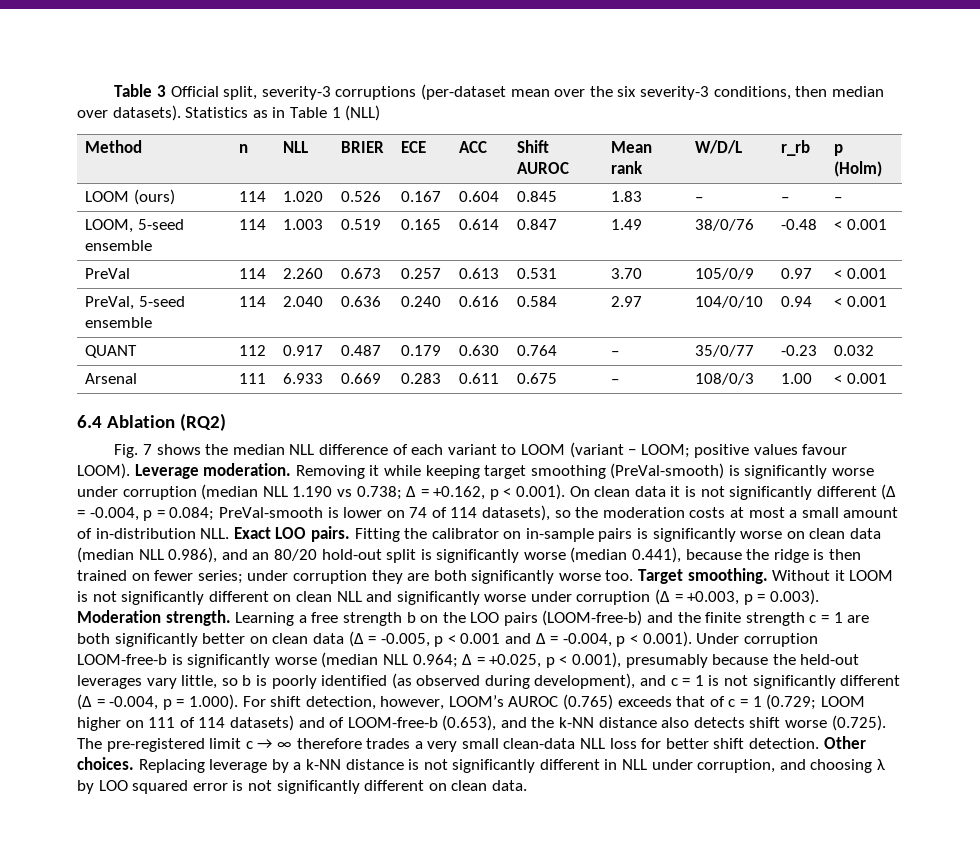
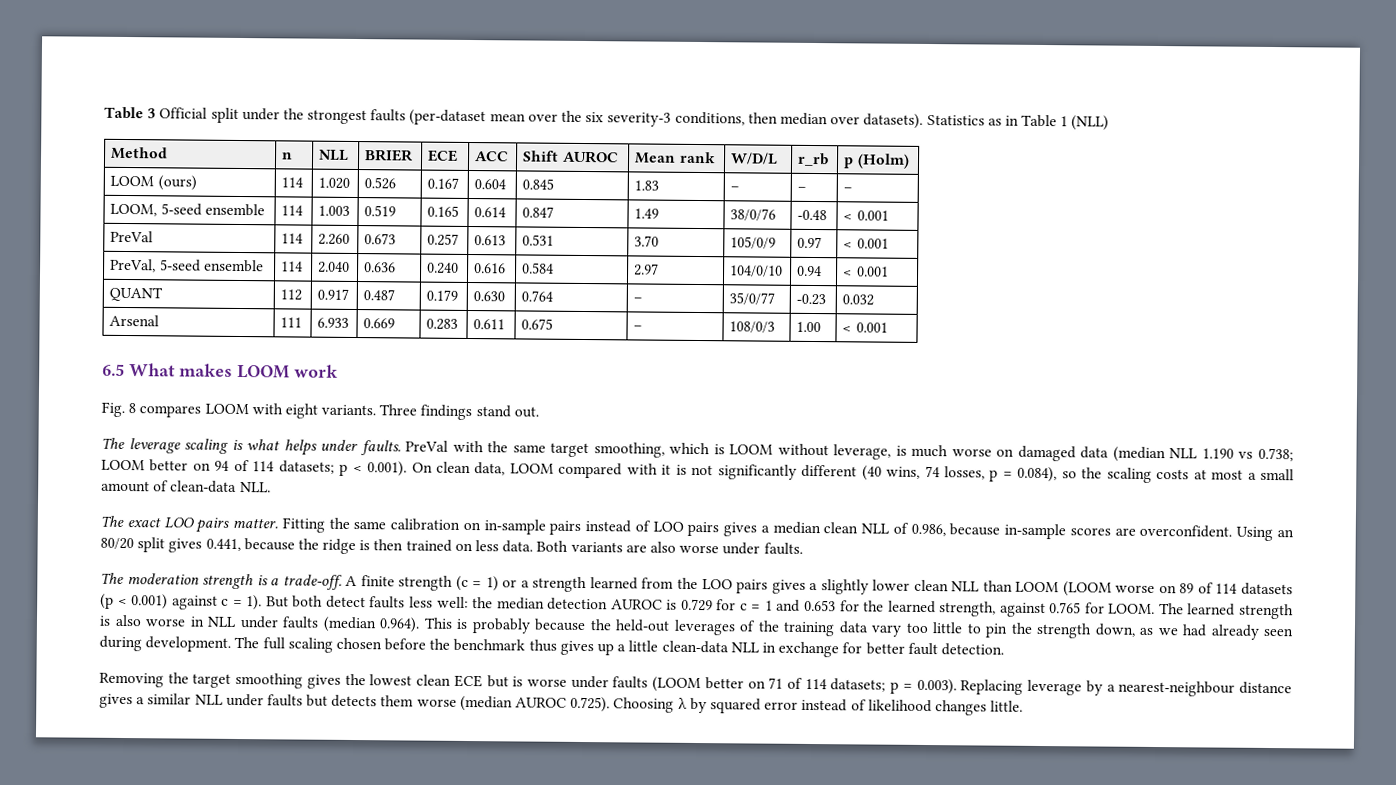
[223,86,417,100] split, severity-3 corruptions -> [210,107,407,125] split under the strongest faults
[77,413,226,431] [114,442,848,458] [77,463,875,479] [77,486,197,500] 6.4 Ablation (RQ2) // Fig. 7 shows the median NLL difference of each variant to LOOM (variant − LOOM; positive values favour LOOM). Leverage moderation. Removing it while keeping target smoothing (PreVal-smooth) is significantly worse under corruption -> [102,363,338,379] [101,401,539,421] [101,437,1110,462] 6.5 What makes LOOM work // Fig. 8 compares LOOM with eight variants. Three findings stand out. // The leverage scaling is what helps under faults. PreVal with the same target smoothing, which is LOOM without leverage, is much worse on damaged data
[406,486,486,500] Δ = +0.162, -> [101,459,335,474] LOOM better on 94 of 114 datasets;
[634,486,666,497] data -> [474,462,658,479] data, LOOM compared with
[881,484,897,500] [77,505,551,521] (Δ = -0.004, p = 0.084; PreVal-smooth is lower on 74 of 114 datasets), -> [861,465,1058,483] (40 wins, 74 losses, p = 0.084),
[602,507,685,518] moderation -> [1106,467,1152,483] scaling
[95,528,196,539] in-distribution -> [170,480,238,493] clean-data
[233,526,882,542] [77,547,682,563] Exact LOO pairs. Fitting the calibrator on in-sample pairs is significantly worse on clean data (median NLL 0.986), and an 80/20 hold-out split is significantly worse (median 0.441), -> [100,515,1294,542] [100,537,241,553] // The exact LOO pairs matter. Fitting the same calibration on in-sample pairs instead of LOO pairs gives a median clean NLL of 0.986, because in-sample scores are overconfident. Using an 80/20 split gives 0.441,
[154,568,894,584] [77,589,820,605] [77,610,870,626] [77,631,818,647] [77,652,860,668] [77,673,901,689] [77,694,865,710] [77,715,886,731] [77,736,866,752] [77,757,873,773] fewer series; under corruption they are both significantly worse too. Target smoothing. Without it LOOM is not significantly different on clean NLL and significantly worse under corruption (Δ = +0.003, p = 0.003). Moderation strength. Learning a free strength b on the LOO pairs (LOOM-free-b) and the finite strength c = 1 are both significantly better on clean data (Δ = -0.005, p < 0.001 and Δ = -0.004, p < 0.001). Under corruption LOOM-free-b is significantly worse (median NLL 0.964; Δ = +0.025, p < 0.001), presumably because the held-out leverages vary little, so b is poorly identified (as observed during development), and c = 1 is not significantly different (Δ = -0.004, p = 1.000). For shift detection, however, LOOM’s AUROC (0.765) exceeds that of c = 1 (0.729; LOOM higher on 111 of 114 datasets) and of LOOM-free-b (0.653), and the k-NN distance also detects shift worse (0.725). The pre-registered limit c → ∞ therefore trades a very small clean-data NLL loss for better shift detection. Other choices. Replacing leverage by a k-NN distance is not significantly different in NLL under corruption, and choosing -> [475,540,803,555] [100,572,1293,597] [100,593,1294,620] [99,614,1293,640] [99,635,1004,658] [99,672,1293,697] [99,693,675,713] less data. Both variants are also worse under faults. // The moderation strength is a trade-off. A finite strength (c = 1) or a strength learned from the LOO pairs gives a slightly lower clean NLL than LOOM (LOOM worse on 89 of 114 datasets (p < 0.001) against c = 1). But both detect faults less well: the median detection AUROC is 0.729 for c = 1 and 0.653 for the learned strength, against 0.765 for LOOM. The learned strength is also worse in NLL under faults (median 0.964). This is probably because the held-out leverages of the training data vary too little to pin the strength down, as we had already seen during development. The full scaling chosen before the benchmark thus gives up a little clean-data NLL in exchange for better fault detection. // Removing the target smoothing gives the lowest clean ECE but is worse under faults (LOOM better on 71 of 114 datasets; p = 0.003). Replacing leverage by a nearest-neighbour distance gives a similar NLL under faults but detects them worse (median AUROC 0.725). Choosing
[98,780,128,791] LOO -> (707, 705) none
[232,780,527,794] is not significantly different on clean data. -> [801,698,1024,716] instead of likelihood changes little.

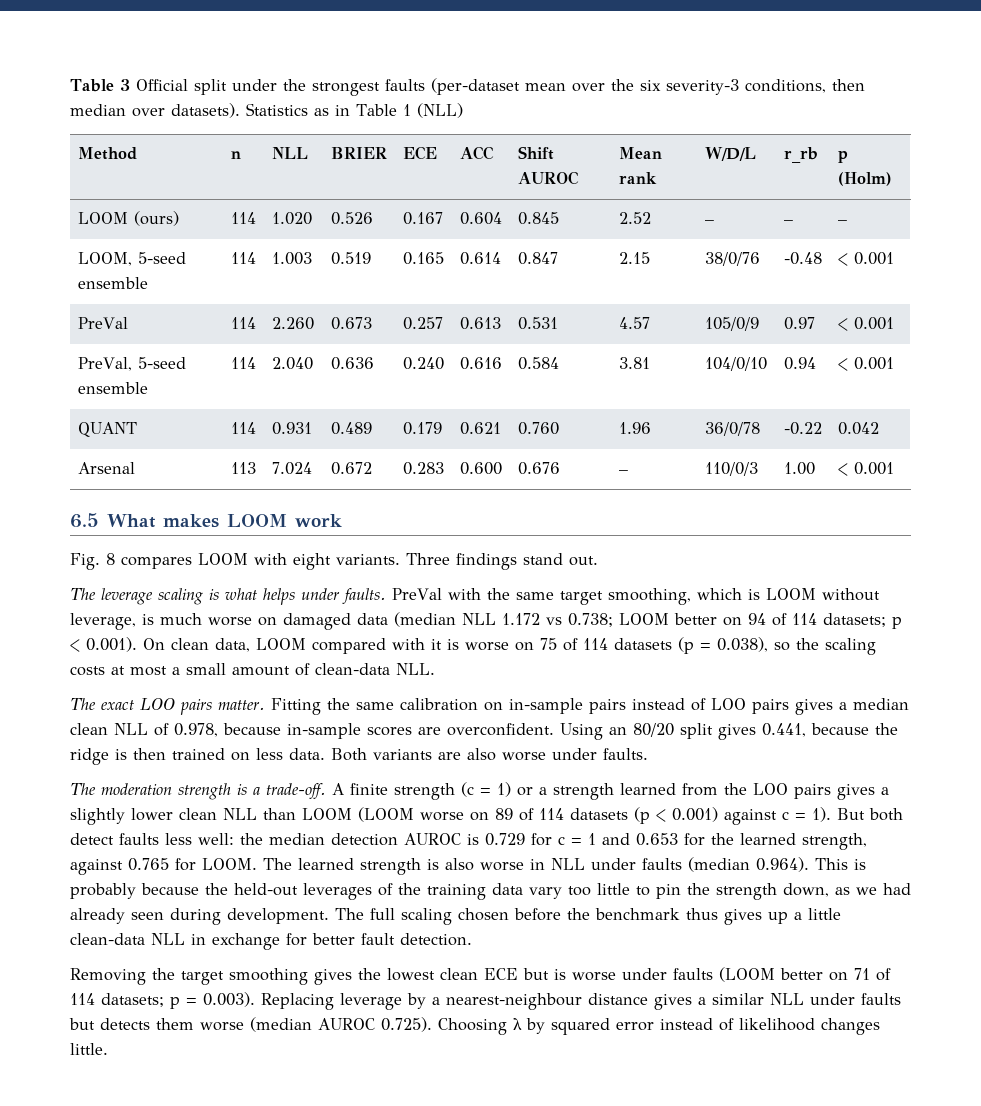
[634,180,660,191] 1.83 -> [618,212,651,224] 2.52
[634,208,660,219] 1.49 -> [618,252,650,264] 2.15
[634,235,660,247] 3.70 -> [618,317,650,329] 4.57
[634,263,660,276] 2.97 -> [618,357,650,369] 3.81
[280,289,303,301] [317,288,350,300] [363,289,396,301] [426,289,459,301] [473,291,506,302] [521,290,554,302] [633,297,644,303] [729,292,776,305] [796,293,827,306] [842,294,875,306] [109,314,160,327] [280,317,303,328] [317,317,350,328] [363,318,396,329] [426,318,459,330] [473,319,506,330] [521,318,554,330] [633,325,644,331] [729,321,776,333] 112 | 0.917 | 0.487 | 0.179 | 0.630 | 0.764 | – | 35/0/77 | -0.23 | 0.032 // Arsenal | 111 | 6.933 | 0.669 | 0.283 | 0.611 | 0.675 | – | 108/0/3 -> [230,422,256,434] [271,422,312,435] [330,422,372,435] [402,422,442,435] [459,422,501,435] [517,422,559,435] [618,422,651,434] [704,422,760,436] [783,422,822,435] [837,422,879,435] [77,462,135,474] [230,462,256,474] [271,462,312,475] [330,462,372,475] [402,462,444,475] [459,462,502,475] [517,462,560,475] [618,470,628,474] [704,462,758,476] 114 | 0.931 | 0.489 | 0.179 | 0.621 | 0.760 | 1.96 | 36/0/78 | -0.22 | 0.042 // Arsenal | 113 | 7.024 | 0.672 | 0.283 | 0.600 | 0.676 | – | 110/0/3
[1201,448,1234,459] 1.190 -> [502,613,540,625] 1.172
[691,464,1058,483] not significantly different (40 wins, 74 losses, p = 0.084), -> [465,637,768,654] worse on 75 of 114 datasets (p = 0.038),
[910,523,946,537] 0.986, -> [174,723,218,737] 0.978,

